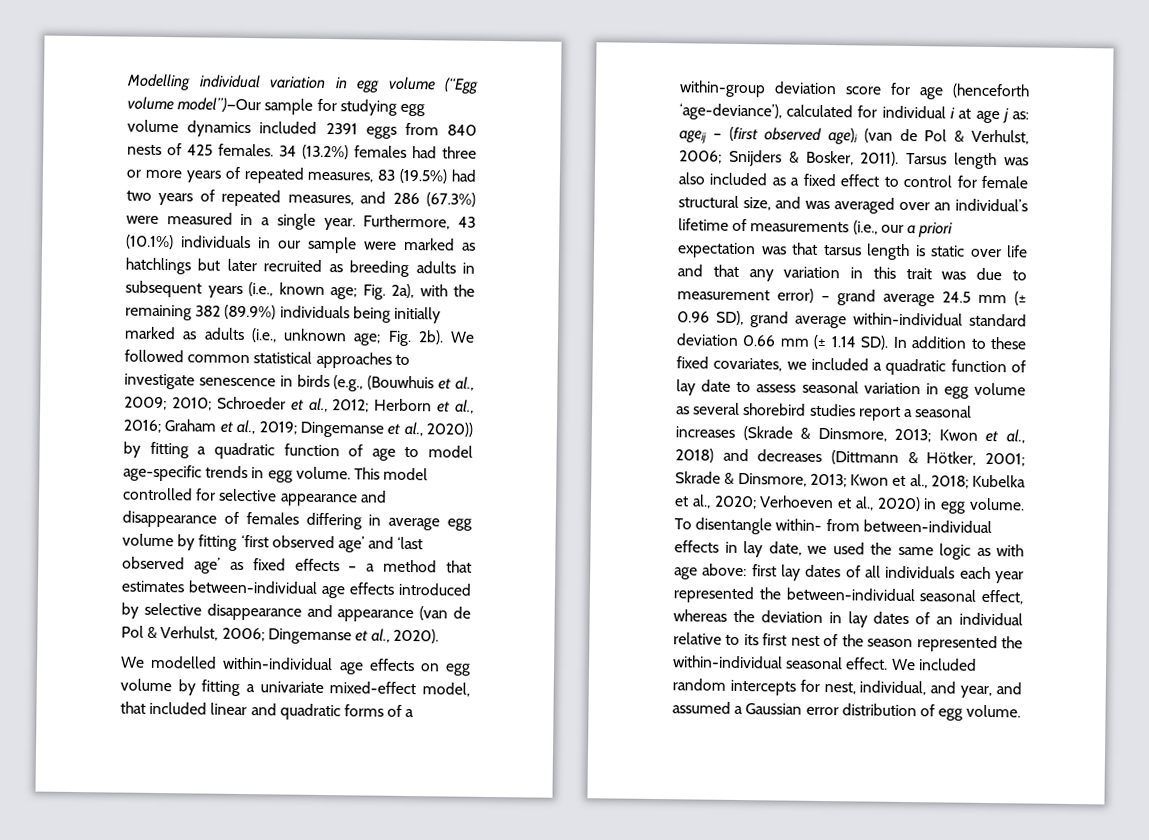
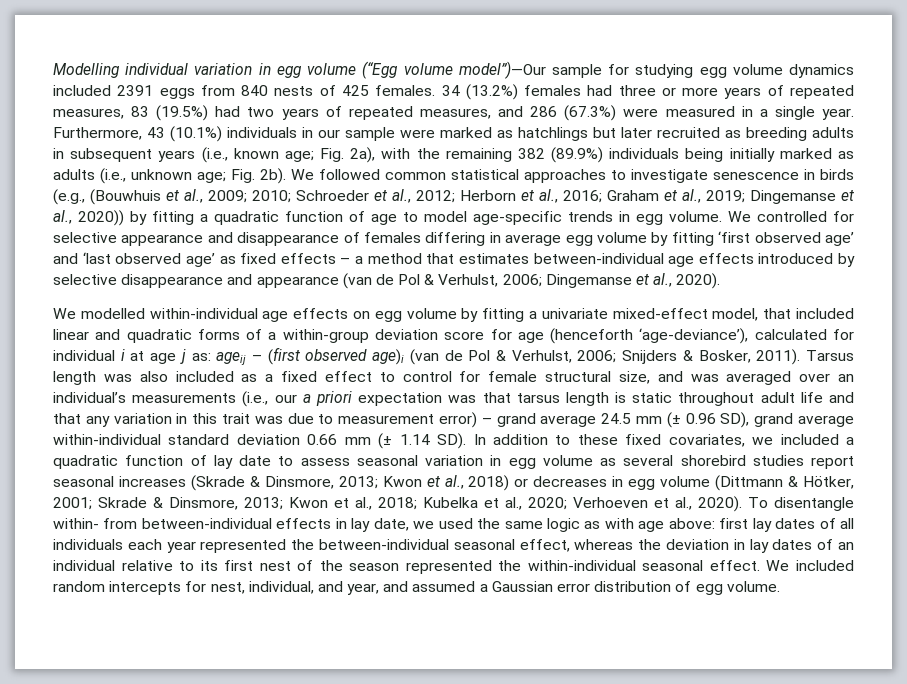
[353,467,429,481] This model -> [728,211,751,222] We
[678,218,748,232] lifetime of -> (126, 397) none
[969,248,1002,258] over -> [678,392,795,406] throughout adult
[903,408,913,418] a -> (854, 462) none
[722,448,823,462] and decreases -> [514,476,711,490] or decreases in egg volume
[876,496,1025,514] 2020) in egg volume. -> [698,496,742,512] 2020).

